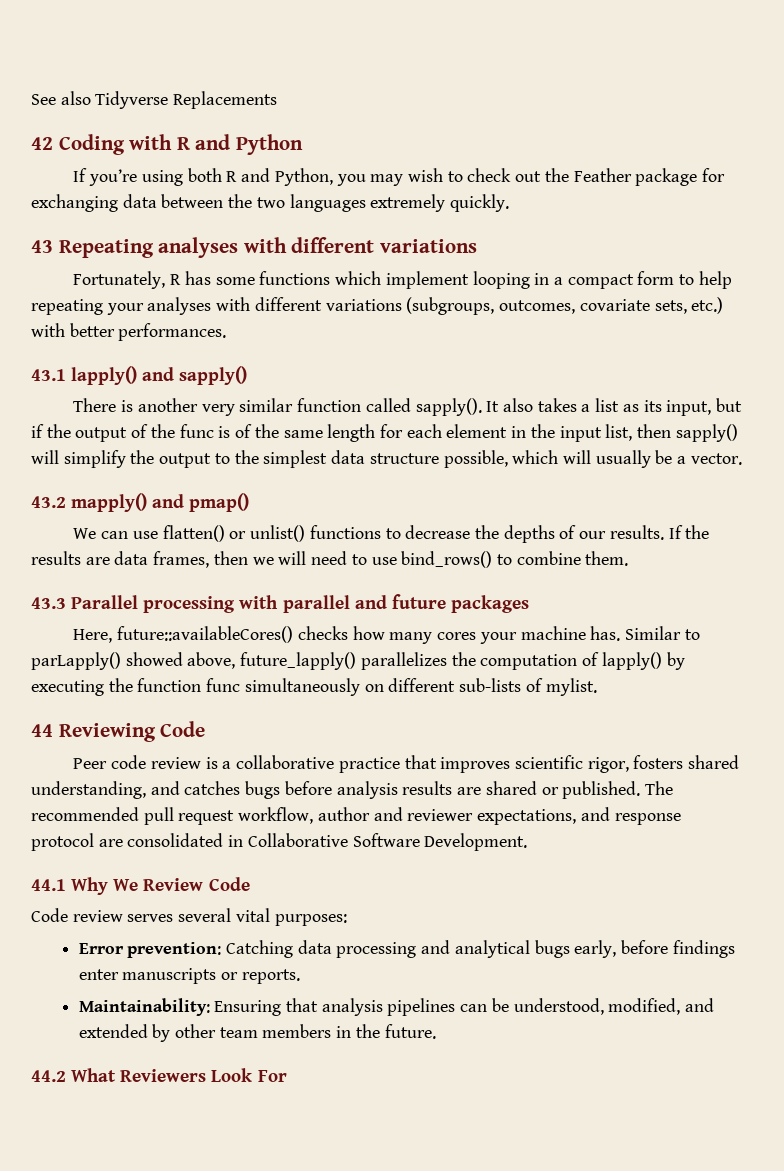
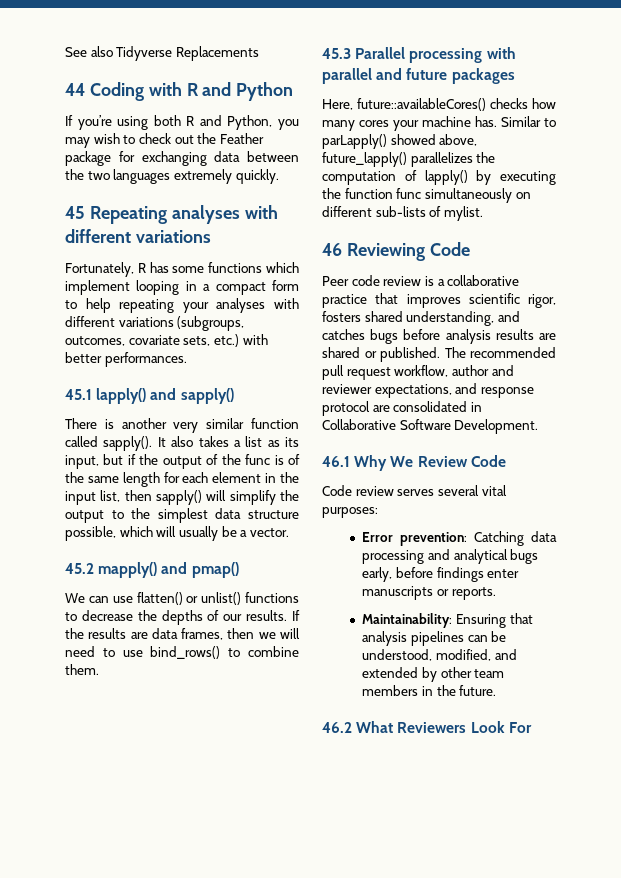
[31,137,53,150] 42 -> [65,83,85,96] 44
[31,240,53,253] 43 -> [65,206,85,219] 45
[31,369,66,381] 43.1 -> [65,389,92,400] 45.1
[31,496,66,508] 43.2 -> [65,563,94,574] 45.2
[31,597,66,609] 43.3 -> [322,48,351,59] 45.3
[31,724,53,737] 44 -> [322,243,342,256] 46
[31,879,66,891] 44.1 -> [322,456,350,467] 46.1
[31,1070,66,1082] 44.2 -> [322,722,352,733] 46.2

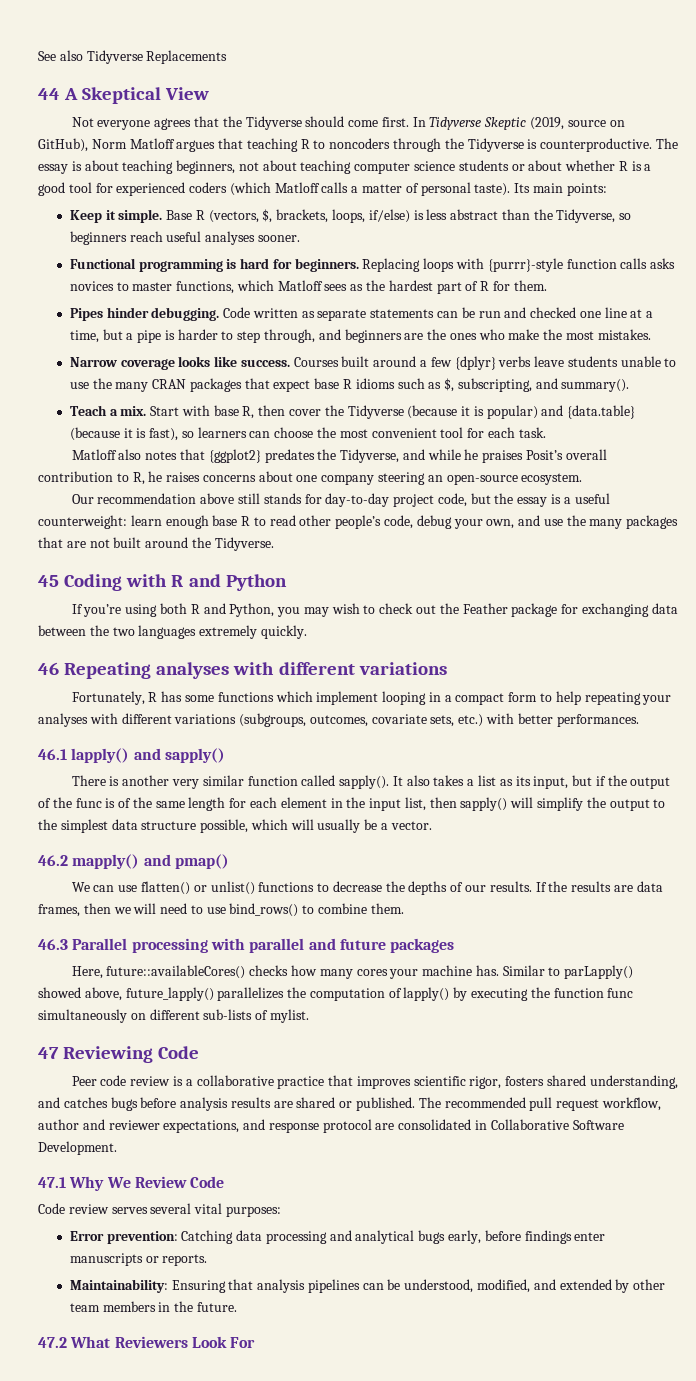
(85, 89) none -> [64,87,210,104] [71,116,625,130] [38,138,678,152] [38,160,652,174] [38,182,607,196] [69,209,632,223] [69,231,300,245] [69,258,676,272] [69,280,547,294] [69,307,654,321] [69,329,651,343] [69,356,677,370] [69,378,630,392] [69,405,636,419] [69,427,546,441] [71,449,607,463] [38,471,583,485] [71,493,610,507] [38,515,679,529] [38,537,274,551] [38,575,59,587] A Skeptical View // Not everyone agrees that the Tidyverse should come first. In Tidyverse Skeptic (2019, source on GitHub), Norm Matloff argues that teaching R to noncoders through the Tidyverse is counterproductive. The essay is about teaching beginners, not about teaching computer science students or about whether R is a good tool for experienced coders (which Matloff calls a matter of personal taste). Its main points: // Keep it simple. Base R (vectors, $, brackets, loops, if/else) is less abstract than the Tidyverse, so beginners reach useful analyses sooner. // Functional programming is hard for beginners. Replacing loops with {purrr}-style function calls asks novices to master functions, which Matloff sees as the hardest part of R for them. // Pipes hinder debugging. Code written as separate statements can be run and checked one line at a time, but a pipe is harder to step through, and beginners are the ones who make the most mistakes. // Narrow coverage looks like success. Courses built around a few {dplyr} verbs leave students unable to use the many CRAN packages that expect base R idioms such as $, subscripting, and summary(). // Teach a mix. Start with base R, then cover the Tidyverse (because it is popular) and {data.table} (because it is fast), so learners can choose the most convenient tool for each task. // Matloff also notes that {ggplot2} predates the Tidyverse, and while he praises Posit’s overall contribution to R, he raises concerns about one company steering an open-source ecosystem. // Our recommendation above still stands for day-to-day project code, but the essay is a useful counterweight: learn enough base R to read other people’s code, debug your own, and use the many packages that are not built around the Tidyverse. // 45
[65,206,85,219] 45 -> [38,662,59,675] 46
[65,389,92,400] 45.1 -> [38,749,67,760] 46.1
[65,563,94,574] 45.2 -> [38,855,68,866] 46.2
[322,48,351,59] 45.3 -> [38,939,68,950] 46.3
[322,243,342,256] 46 -> [38,1047,59,1059] 47
[322,456,350,467] 46.1 -> [38,1177,66,1188] 47.1
[322,722,352,733] 46.2 -> [38,1337,67,1348] 47.2

